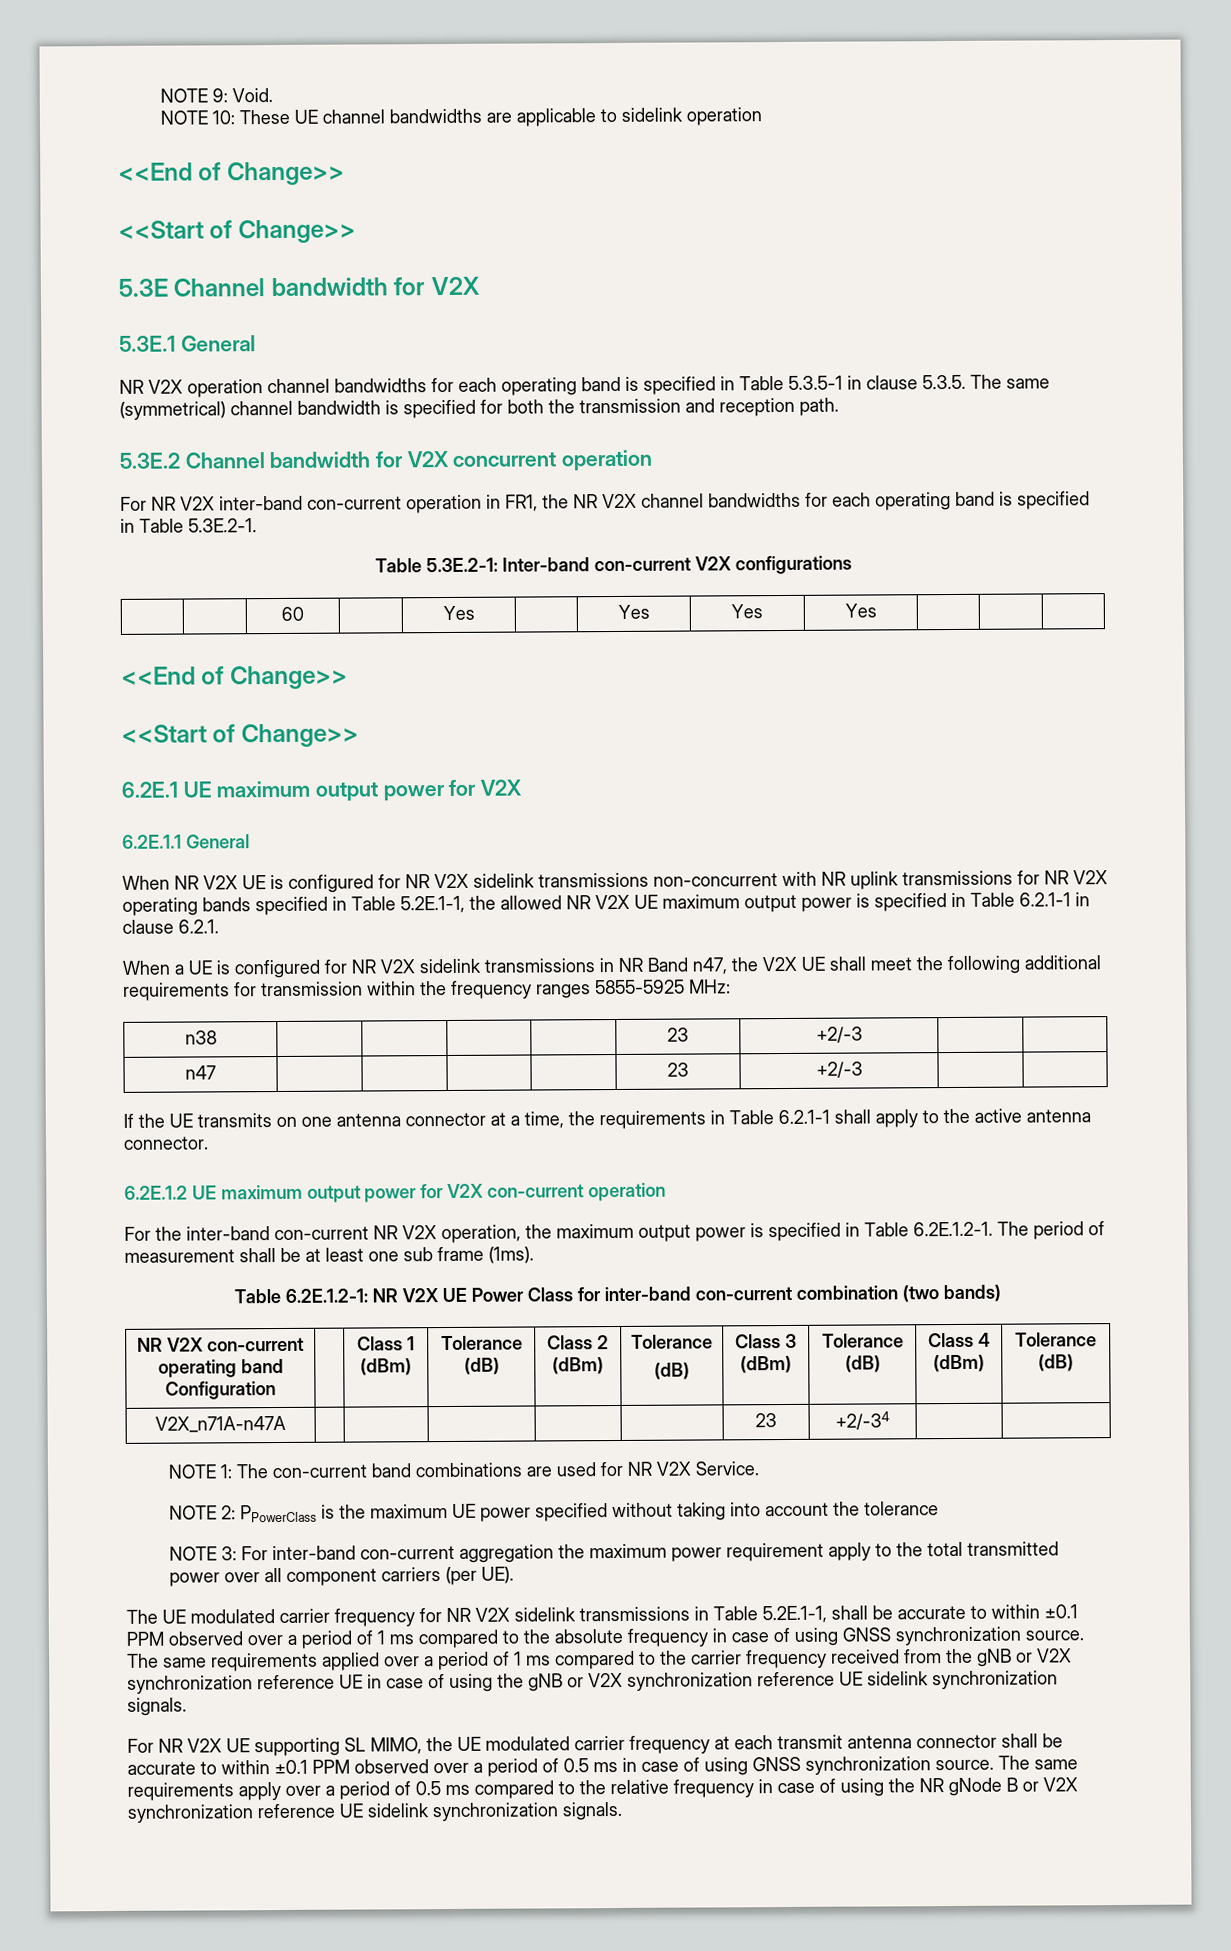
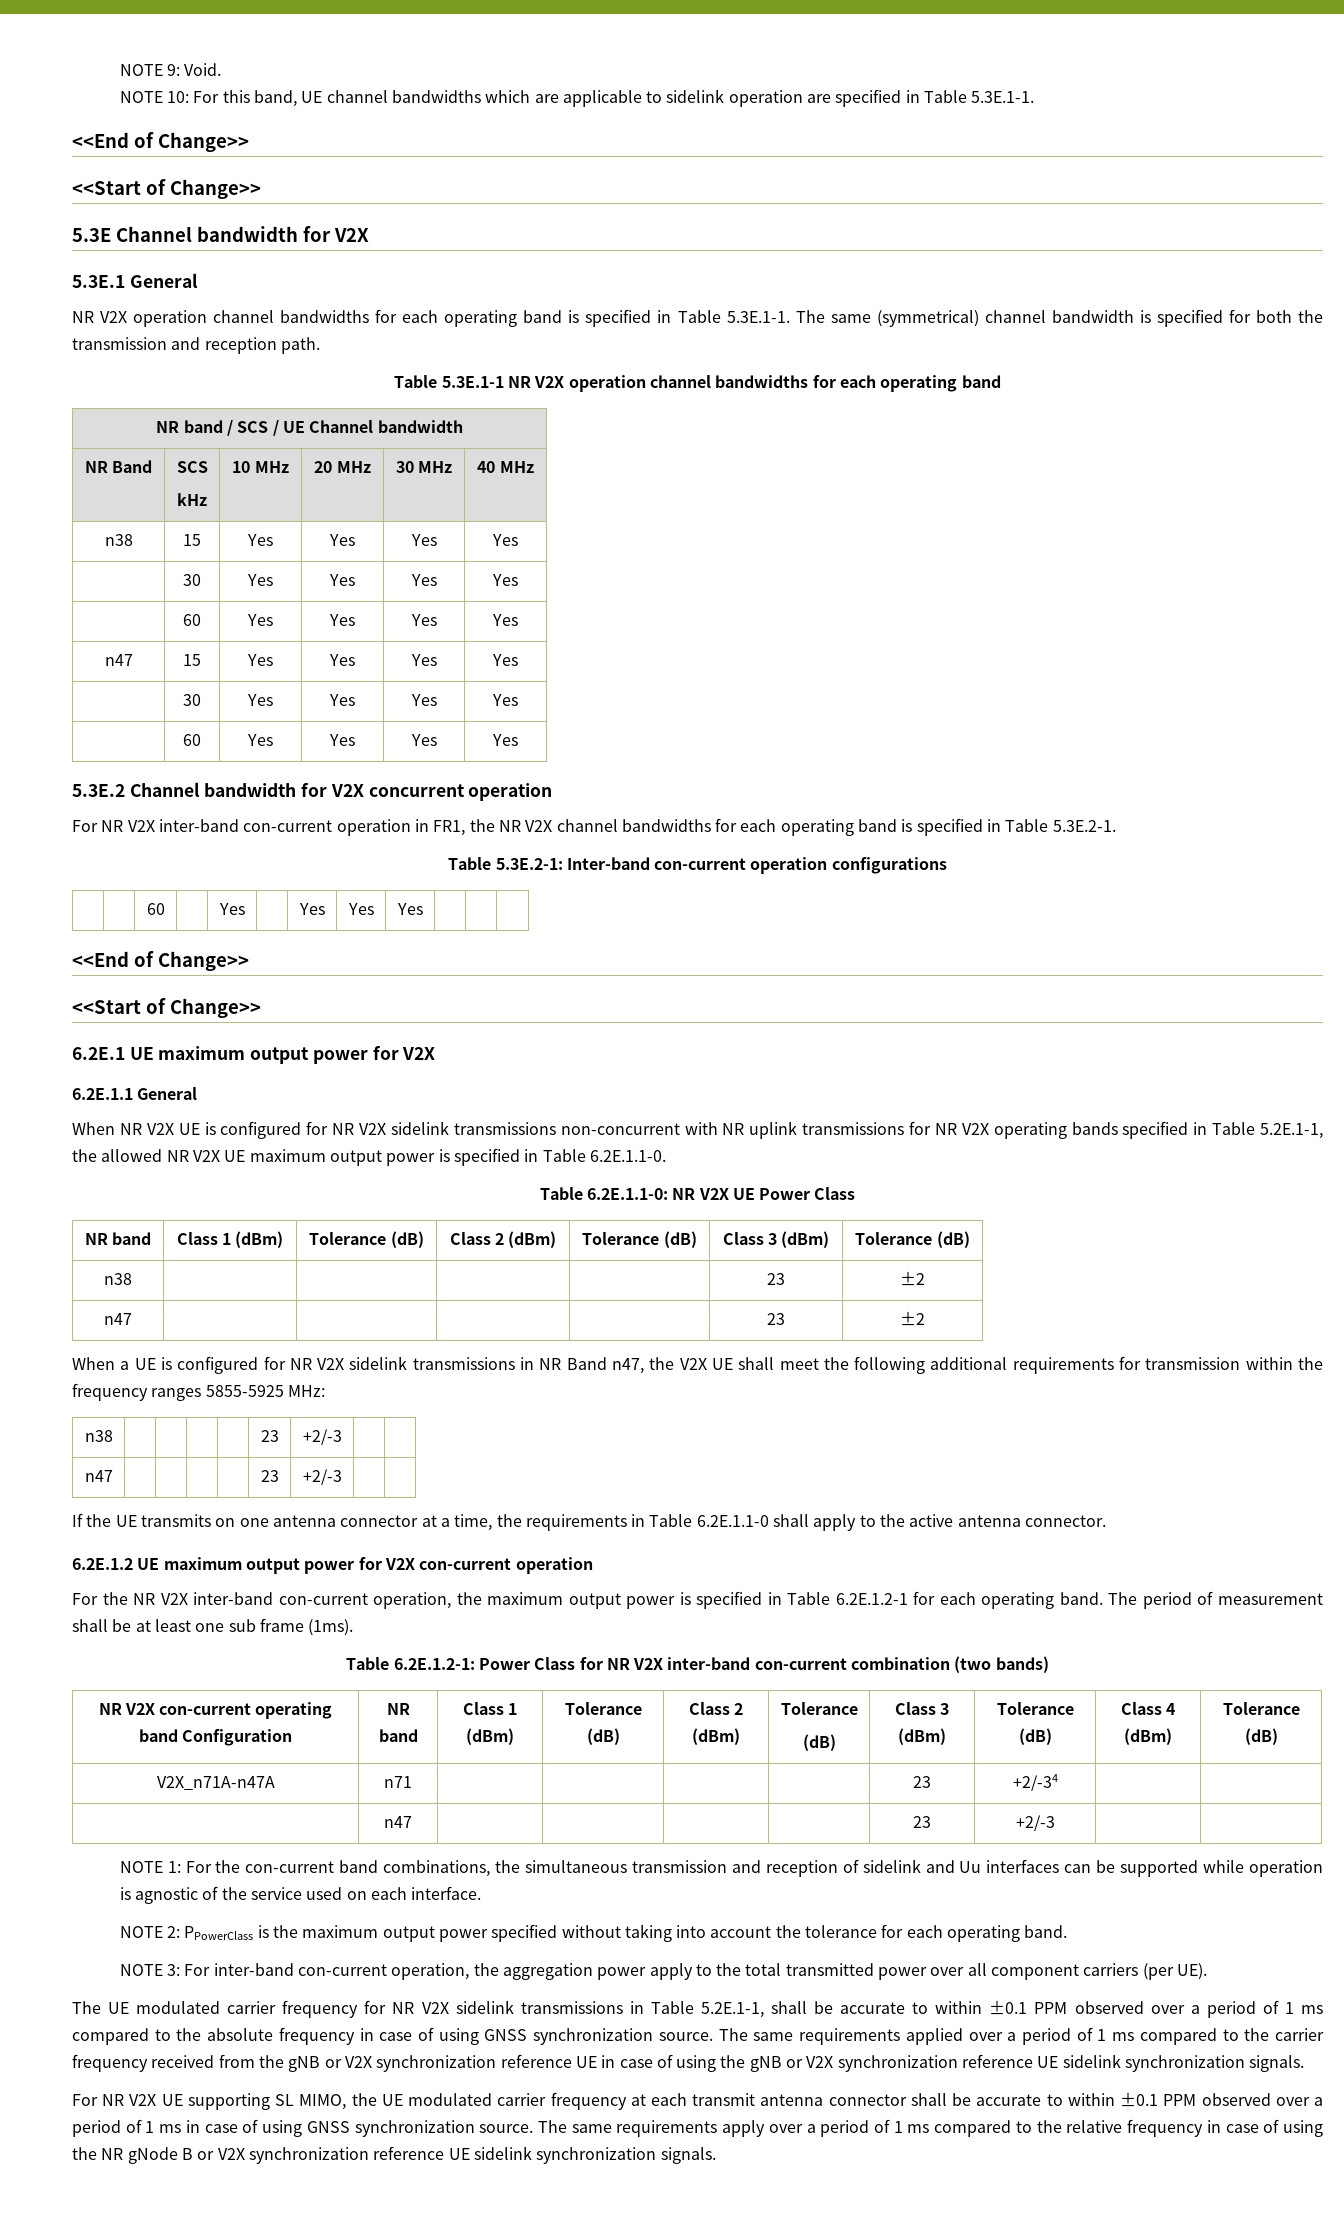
[238,109,290,125] These -> [193,90,297,107] For this band,
(482, 116) none -> [485,90,531,103] which
(762, 116) none -> [807,89,1035,107] are specified in Table 5.3E.1-1.
[788,374,966,390] 5.3.5-1 in clause 5.3.5. -> [726,311,790,323] 5.3E.1-1.
(839, 406) none -> [394,375,1001,392] [156,420,463,436] [84,460,153,473] [176,461,208,473] [177,493,207,506] [232,461,289,473] [314,461,371,473] [395,461,453,473] [477,461,534,473] [104,534,133,546] [183,534,201,546] [247,534,273,546] [329,534,355,546] [410,534,437,546] [492,534,518,546] [183,574,201,586] [247,574,273,586] [329,574,355,586] [410,574,437,586] [492,574,518,586] [183,614,201,626] [247,614,273,626] [329,614,355,626] [410,614,437,626] [492,614,518,626] [104,654,133,666] [183,654,201,666] [247,654,273,666] [329,654,355,666] [410,654,437,666] [492,654,518,666] [183,694,201,706] [247,694,273,706] [329,694,355,706] [410,694,437,706] [492,694,518,706] [183,734,201,746] [247,734,273,746] [329,734,355,746] [410,734,437,746] [492,734,518,746] // Table 5.3E.1-1 NR V2X operation channel bandwidths for each operating band // NR band / SCS / UE Channel bandwidth // NR Band | SCS // kHz | 10 MHz | 20 MHz | 30 MHz | 40 MHz // n38 | 15 | Yes | Yes | Yes | Yes // | 30 | Yes | Yes | Yes | Yes // | 60 | Yes | Yes | Yes | Yes // n47 | 15 | Yes | Yes | Yes | Yes // | 30 | Yes | Yes | Yes | Yes // | 60 | Yes | Yes | Yes | Yes
[694,556,732,571] V2X -> [750,857,828,874] operation
[1019,892,1090,907] [122,919,219,934] 6.2.1-1 in clause 6.2.1. -> [589,1150,666,1162] [539,1187,856,1200] [84,1232,152,1245] [176,1231,284,1248] [309,1231,424,1248] [449,1231,557,1248] [582,1231,697,1248] [722,1231,830,1248] [855,1231,970,1248] [104,1273,132,1285] [767,1273,785,1285] [900,1271,925,1286] [104,1313,132,1325] [767,1313,785,1325] [900,1311,925,1326] 6.2E.1.1-0. // Table 6.2E.1.1-0: NR V2X UE Power Class // NR band | Class 1 (dBm) | Tolerance (dB) | Class 2 (dBm) | Tolerance (dB) | Class 3 (dBm) | Tolerance (dB) // n38 | | | | | 23 | ±2 // n47 | | | | | 23 | ±2
[778,1109,830,1125] 6.2.1-1 -> [696,1515,769,1527] 6.2E.1.1-0
[186,1225,437,1241] inter-band con-current NR V2X -> [133,1592,368,1605] NR V2X inter-band con-current
[913,1221,993,1237] 6.2E.1.2-1. -> [835,1591,1103,1609] 6.2E.1.2-1 for each operating band.
[371,1287,467,1303] NR V2X UE -> (475, 1664) none
(601, 1294) none -> [606,1658,664,1670] NR V2X
(276, 1390) none -> [386,1703,410,1715] [378,1729,418,1742] NR band
(286, 1424) none -> [384,1776,412,1788] n71
(891, 1420) none -> [384,1816,412,1828] [913,1816,931,1828] [1015,1815,1055,1831] // | n47 | | | | | 23 | +2/-3 | |
[235,1461,759,1479] The con-current band combinations are used for NR V2X Service. -> [185,1859,1324,1877] [119,1886,482,1904] For the con-current band combinations, the simultaneous transmission and reception of sidelink and Uu interfaces can be supported while operation is agnostic of the service used on each interface.
[451,1503,476,1518] UE -> [382,1926,435,1942] output
(939, 1508) none -> [881,1924,1068,1942] for each operating band.
[458,1542,824,1563] aggregation the maximum power requirement -> [391,1963,647,1980] operation, the aggregation power
[563,1758,589,1773] 0.5 -> [145,2121,155,2133] 1
[415,1781,441,1796] 0.5 -> [893,2121,903,2133] 1

